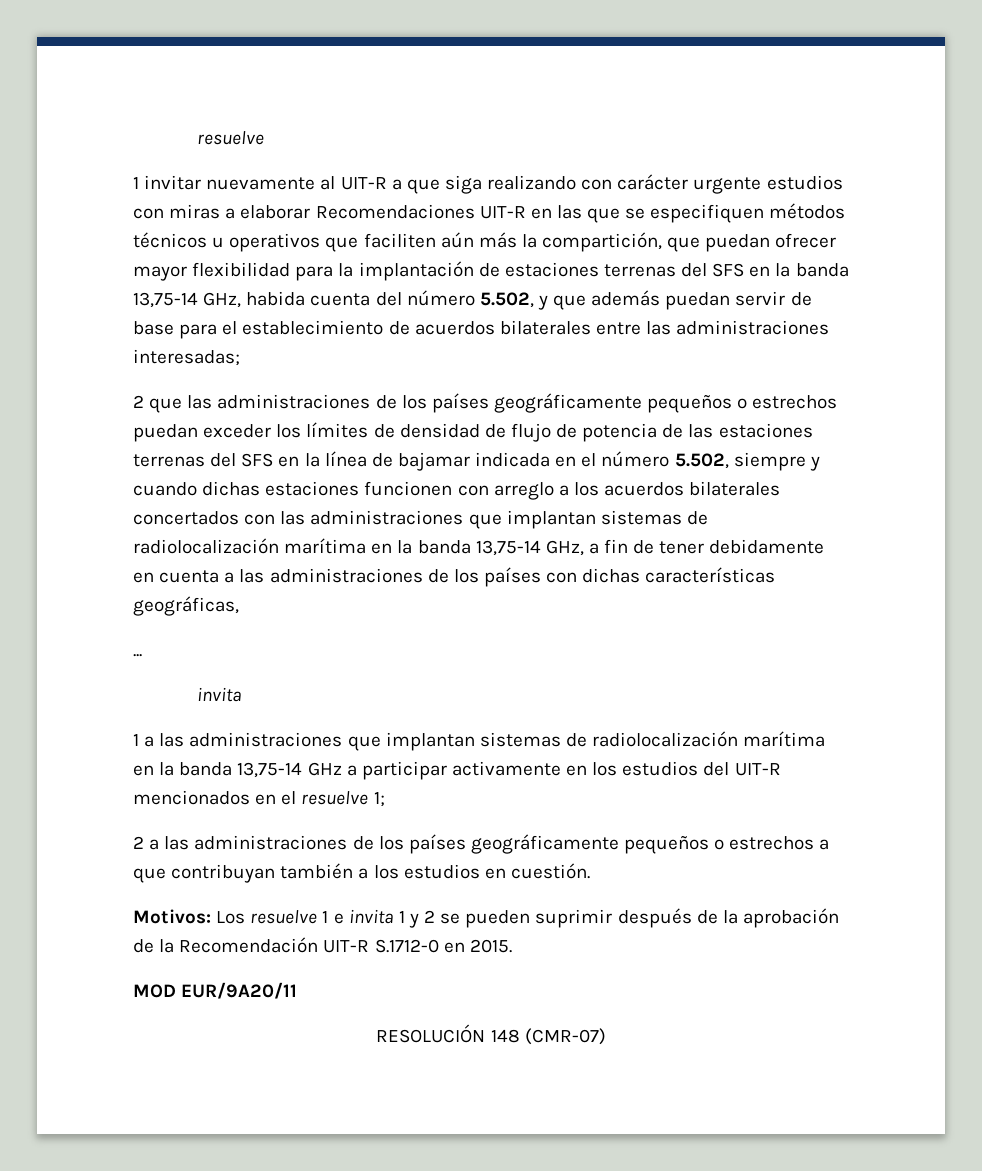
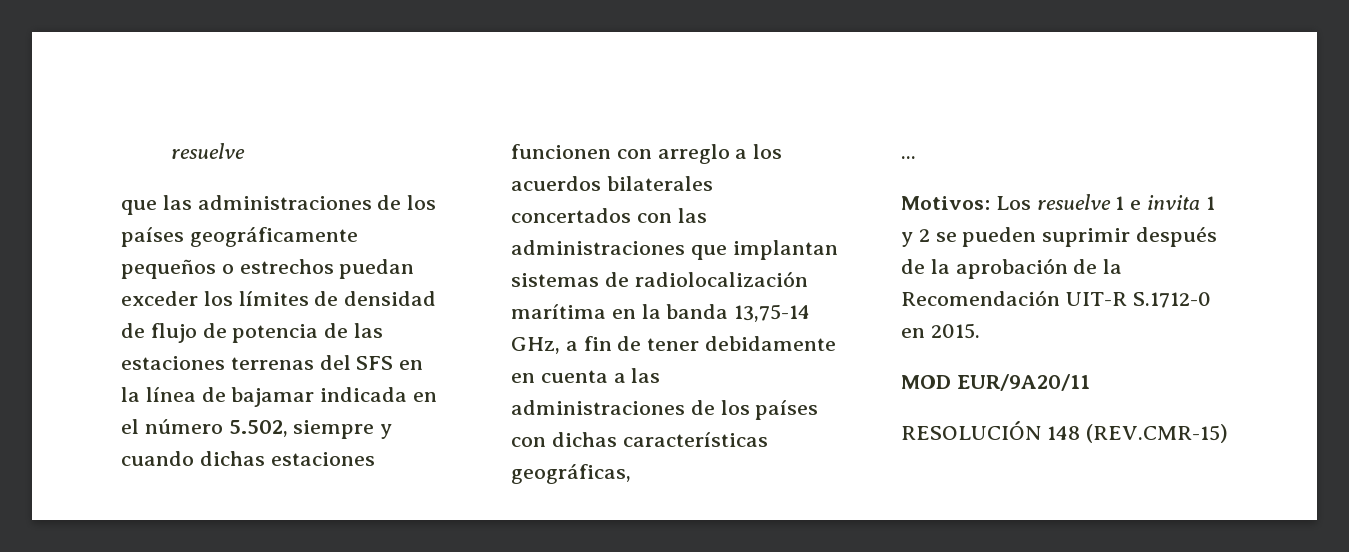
[133,174,843,194] [133,203,846,223] [133,232,837,252] [133,261,849,281] [133,290,812,310] [133,320,830,339] [133,349,240,366] [133,395,144,408] 1 invitar nuevamente al UIT-R a que siga realizando con carácter urgente estudios con miras a elaborar Recomendaciones UIT-R en las que se especifiquen métodos técnicos u operativos que faciliten aún más la compartición, que puedan ofrecer mayor flexibilidad para la implantación de estaciones terrenas del SFS en la banda 13,75-14 GHz, habida cuenta del número 5.502, y que además puedan servir de base para el establecimiento de acuerdos bilaterales entre las administraciones interesadas; // 2 -> (245, 151) none
[197,687,243,702] [133,731,826,751] [133,761,781,780] [133,790,385,807] [133,834,830,854] [133,863,590,883] // invita // 1 a las administraciones que implantan sistemas de radiolocalización marítima en la banda 13,75-14 GHz a participar activamente en los estudios del UIT-R mencionados en el resuelve 1; // 2 a las administraciones de los países geográficamente pequeños o estrechos a que contribuyan también a los estudios en cuestión. -> (916, 157) none
[524,1028,606,1045] (CMR-07) -> [1085,424,1228,443] (REV.CMR-15)

